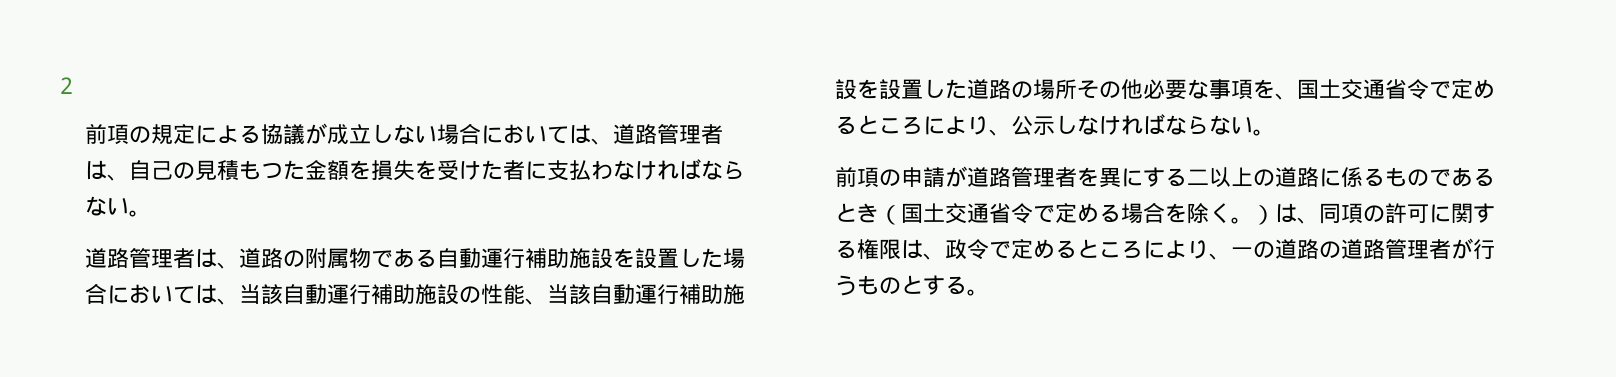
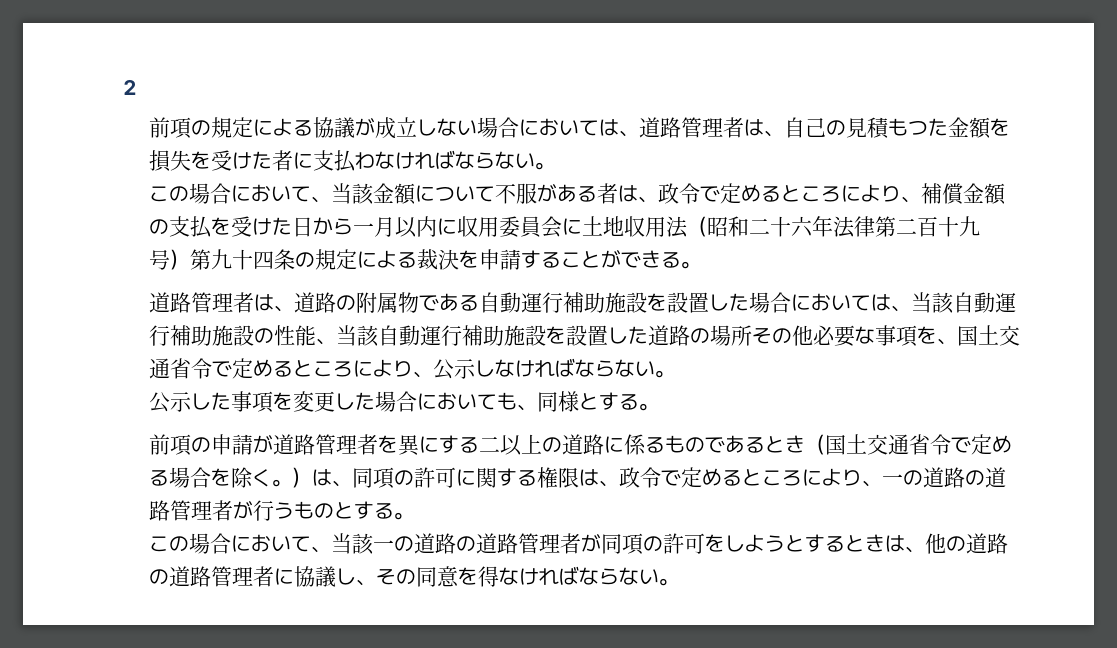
(152, 213) none -> [148,183,1006,205] [148,216,980,238] [148,249,701,270] // この場合において、当該金額について不服がある者は、政令で定めるところにより、補償金額の支払を受けた日から一月以内に収用委員会に土地収用法（昭和二十六年法律第二百十九号）第九十四条の規定による裁決を申請することができる。
(1276, 132) none -> [148,391,659,413] // 公示した事項を変更した場合においても、同様とする。
(990, 292) none -> [148,533,1008,555] [148,566,679,587] // この場合において、当該一の道路の道路管理者が同項の許可をしようとするときは、他の道路の道路管理者に協議し、その同意を得なければならない。

